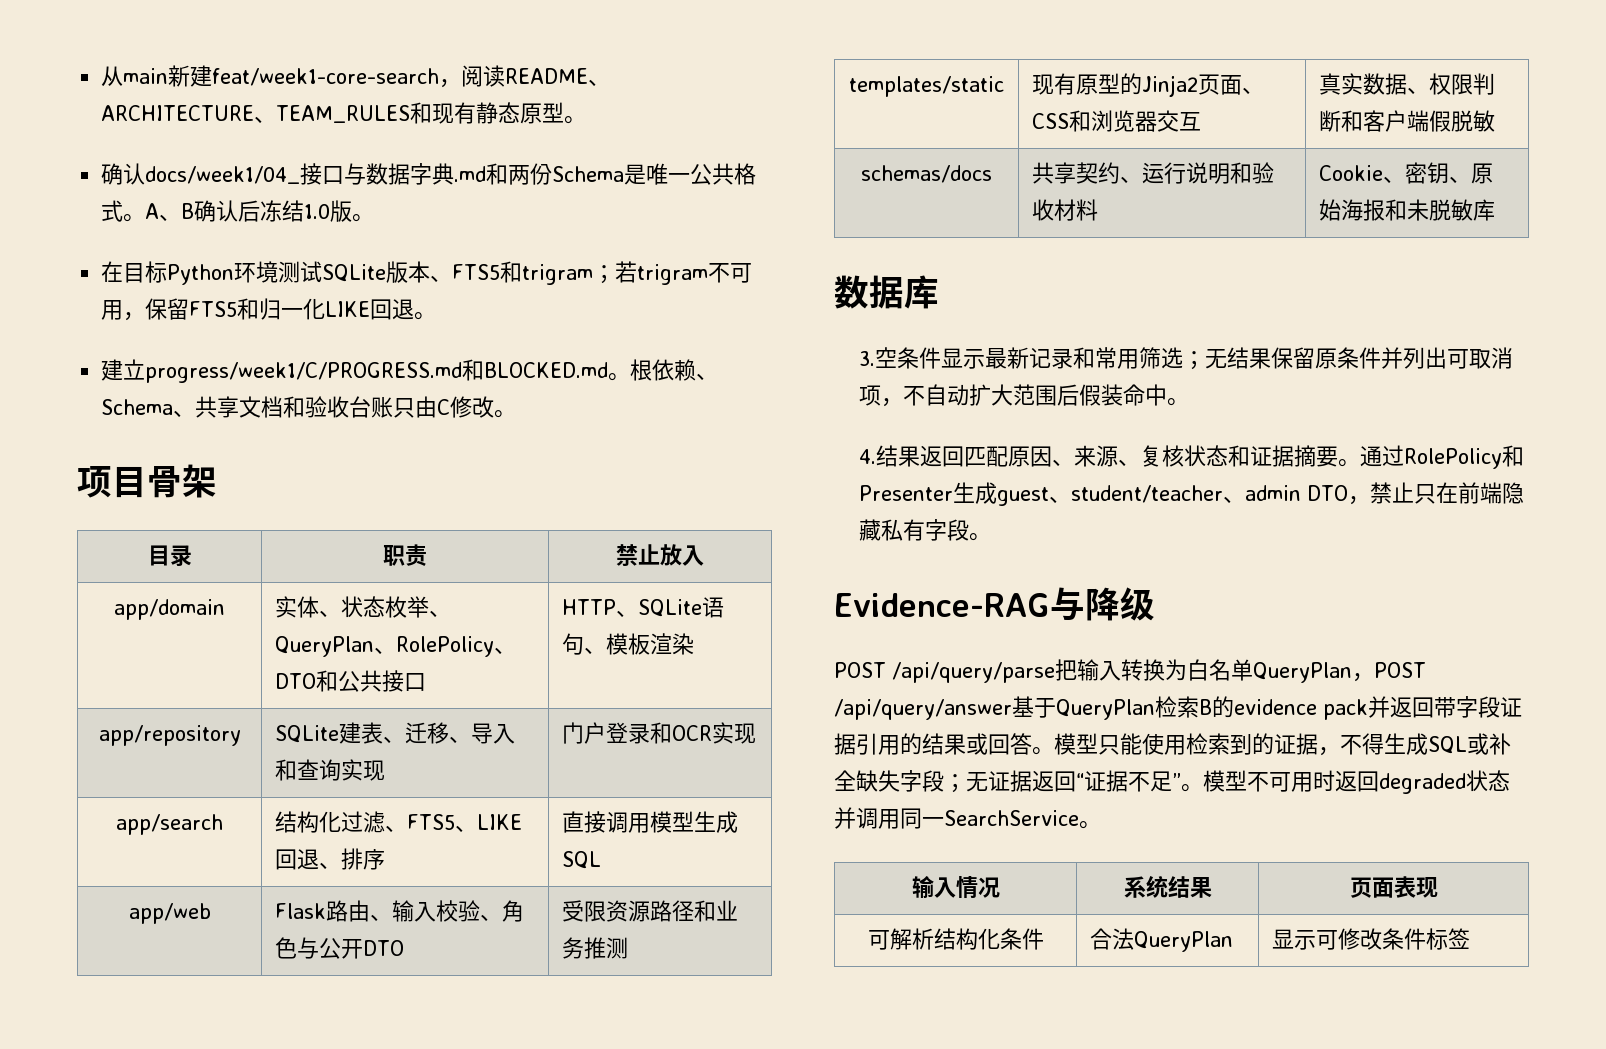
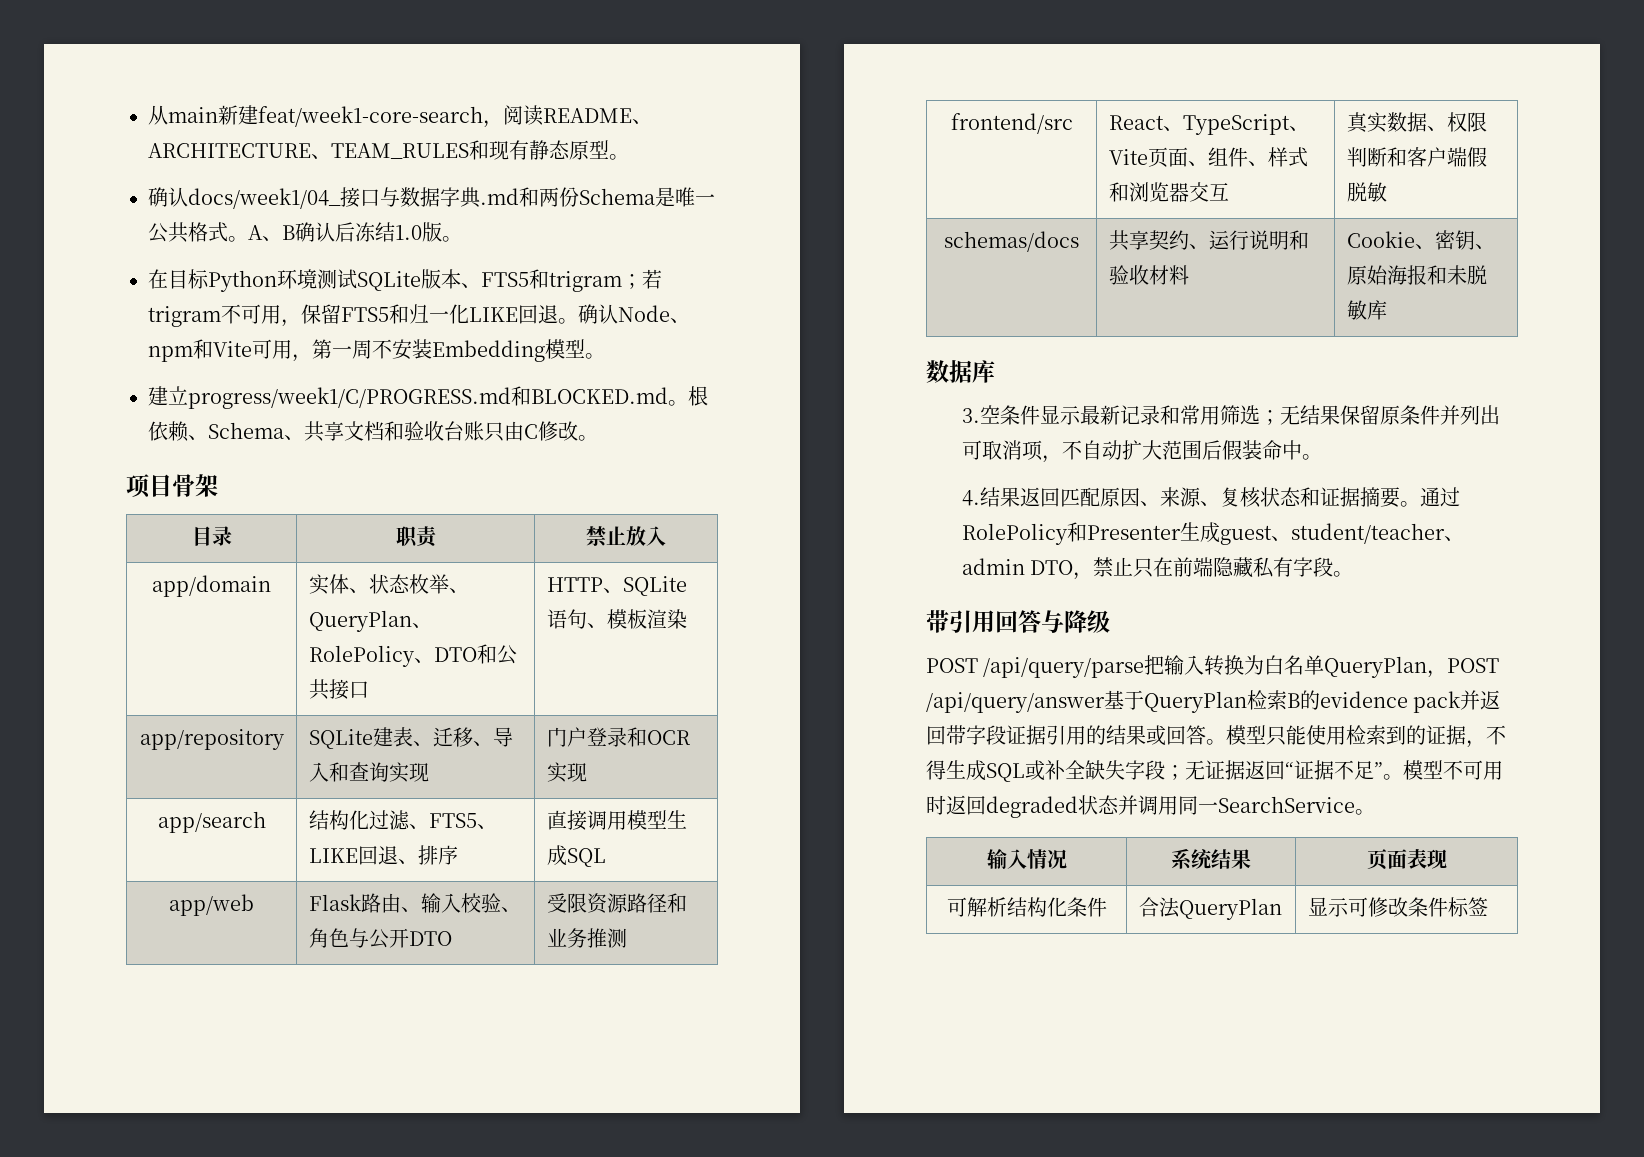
(437, 316) none -> [578,304,690,324] [148,339,605,362] 确认Node、npm和Vite可用，第一周不安装Embedding模型。
[849,76,1004,97] [1032,73,1265,97] [1032,113,1070,129] templates/static | 现有原型的Jinja2页面、CSS -> [950,113,1073,134] [1108,114,1309,135] [1108,147,1308,167] frontend/src | React、TypeScript、Vite页面、组件、样式
[834,593,1050,617] Evidence-RAG -> [925,610,1041,633] 带引用回答

